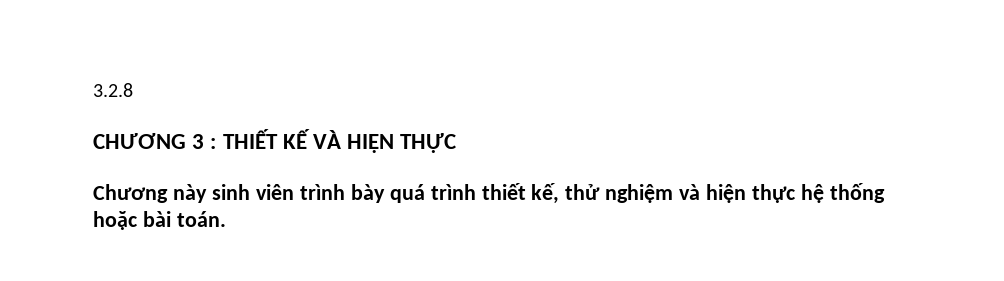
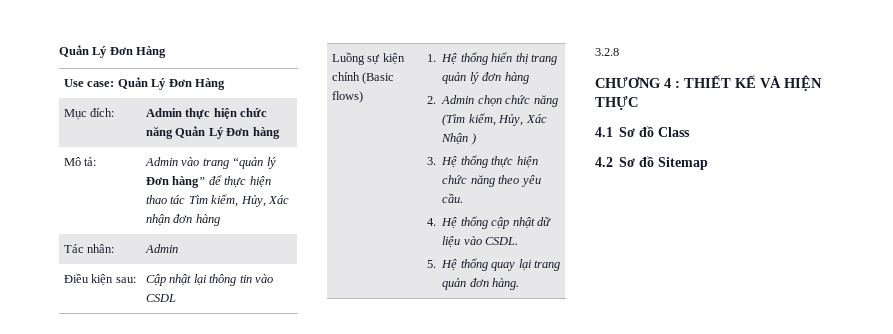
(93, 90) none -> [59,45,167,58] [64,77,225,90] [64,108,115,120] [146,108,268,119] [146,126,280,139] [64,157,97,166] [145,157,276,169] [146,175,271,188] [146,194,289,207] [146,214,220,226] [64,244,115,253] [145,244,179,253] [64,273,136,286] [146,274,273,286] [146,294,177,302] [332,52,405,65] [332,72,395,84] [332,91,364,103] [427,52,557,65] [442,72,529,84] [427,95,558,107] [442,113,547,126] [441,133,476,145] [427,155,538,168] [442,175,541,187] [442,193,464,203] [427,216,551,229] [442,236,519,248] [427,258,560,271] [442,278,520,290] Quản Lý Đơn Hàng // Use case: Quản Lý Đơn Hàng // Mục đích: | Admin thực hiện chức năng Quản Lý Đơn hàng // Mô tả: | Admin vào trang “quản lý Đơn hàng” để thực hiện thao tác Tìm kiếm, Hủy, Xác nhận đơn hàng // Tác nhân: | Admin // Điều kiện sau: | Cập nhật lại thông tin vào CSDL // Luồng sự kiện chính (Basic flows) | 1. Hệ thống hiển thị trang quản lý đơn hàng // 2. Admin chọn chức năng (Tìm kiếm, Hủy, Xác Nhận ) // 3. Hệ thống thực hiện chức năng theo yêu cầu. // 4. Hệ thống cập nhật dữ liệu vào CSDL. // 5. Hệ thống quay lại trang quản đơn hàng. //
[192,134,205,149] 3 -> [664,78,671,88] 4
[93,183,886,204] [93,211,226,230] Chương này sinh viên trình bày quá trình thiết kế, thử nghiệm và hiện thực hệ thống hoặc bài toán. -> [595,126,691,137] [595,156,709,170] 4.1 Sơ đồ Class // 4.2 Sơ đồ Sitemap

